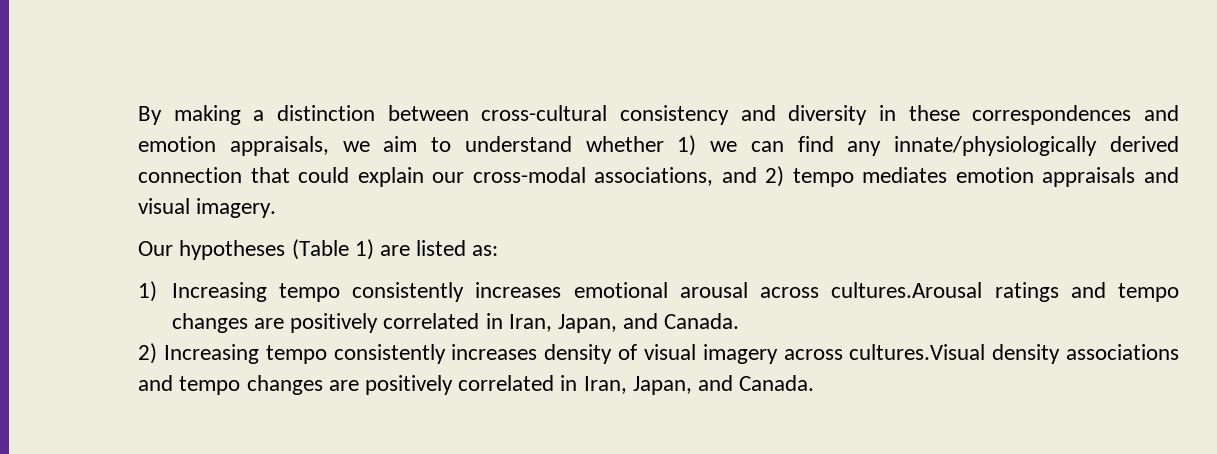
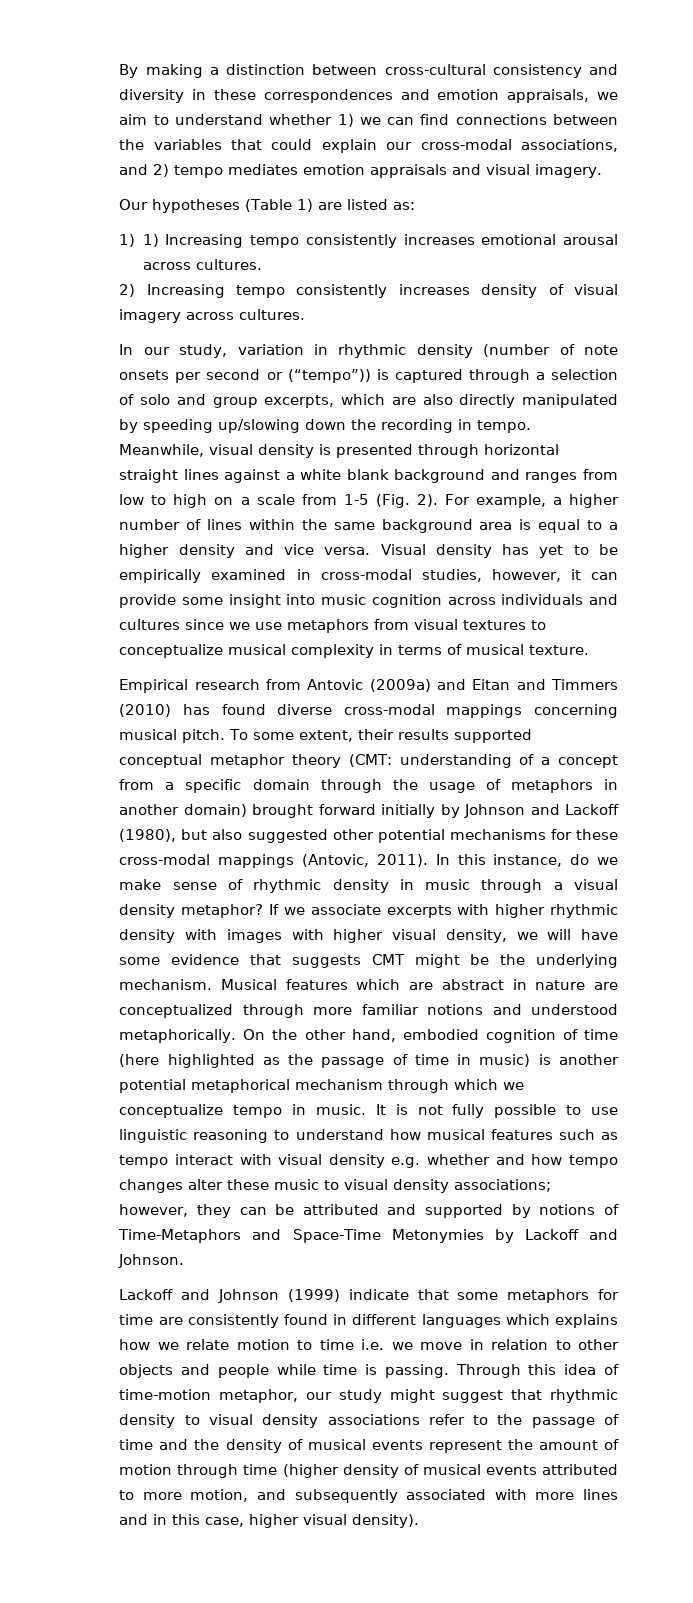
[847,136,1179,156] [138,167,243,183] any innate/physiologically derived connection -> [455,114,619,125] [119,139,222,150] connections between the variables
(158, 291) none -> [142,234,159,247] 1)
[831,282,1179,302] [171,313,740,333] cultures.Arousal ratings and tempo changes are positively correlated in Iran, Japan, and Canada. -> [195,259,262,270] cultures.
[849,344,1179,364] [138,375,815,395] cultures.Visual density associations and tempo changes are positively correlated in Iran, Japan, and Canada. -> [239,309,306,320] [119,344,618,358] [119,369,618,383] [119,394,619,408] [119,419,532,433] [119,444,560,458] [119,469,618,483] [119,494,619,508] [119,519,618,533] [119,544,618,558] [119,569,618,583] [119,594,619,608] [119,619,547,633] [119,644,590,658] [119,679,619,693] [119,704,618,718] [119,729,533,743] [119,754,618,768] [119,779,618,793] [119,804,620,818] [119,829,619,843] [119,854,619,868] [119,879,619,893] [119,904,619,918] [119,929,619,943] [119,954,619,968] [119,979,619,990] [119,1004,618,1018] [119,1029,619,1043] [119,1054,619,1068] [119,1079,525,1093] [119,1104,619,1118] [119,1129,619,1143] [119,1154,618,1168] [119,1179,552,1193] [119,1204,619,1218] [118,1229,618,1243] [118,1254,185,1268] [119,1289,620,1303] [119,1314,618,1328] [119,1339,620,1350] [119,1364,619,1378] [119,1389,618,1403] [119,1414,620,1428] [119,1439,620,1453] [119,1464,619,1478] [119,1489,618,1503] [119,1514,420,1528] cultures. // In our study, variation in rhythmic density (number of note onsets per second or (“tempo”)) is captured through a selection of solo and group excerpts, which are also directly manipulated by speeding up/slowing down the recording in tempo. Meanwhile, visual density is presented through horizontal straight lines against a white blank background and ranges from low to high on a scale from 1-5 (Fig. 2). For example, a higher number of lines within the same background area is equal to a higher density and vice versa. Visual density has yet to be empirically examined in cross-modal studies, however, it can provide some insight into music cognition across individuals and cultures since we use metaphors from visual textures to conceptualize musical complexity in terms of musical texture. // Empirical research from Antovic (2009a) and Eitan and Timmers (2010) has found diverse cross-modal mappings concerning musical pitch. To some extent, their results supported conceptual metaphor theory (CMT: understanding of a concept from a specific domain through the usage of metaphors in another domain) brought forward initially by Johnson and Lackoff (1980), but also suggested other potential mechanisms for these cross-modal mappings (Antovic, 2011). In this instance, do we make sense of rhythmic density in music through a visual density metaphor? If we associate excerpts with higher rhythmic density with images with higher visual density, we will have some evidence that suggests CMT might be the underlying mechanism. Musical features which are abstract in nature are conceptualized through more familiar notions and understood metaphorically. On the other hand, embodied cognition of time (here highlighted as the passage of time in music) is another potential metaphorical mechanism through which we conceptualize tempo in music. It is not fully possible to use linguistic reasoning to understand how musical features such as tempo interact with visual density e.g. whether and how tempo changes alter these music to visual density associations; however, they can be attributed and supported by notions of Time-Metaphors and Space-Time Metonymies by Lackoff and Johnson. // Lackoff and Johnson (1999) indicate that some metaphors for time are consistently found in different languages which explains how we relate motion to time i.e. we move in relation to other objects and people while time is passing. Through this idea of time-motion metaphor, our study might suggest that rhythmic density to visual density associations refer to the passage of time and the density of musical events represent the amount of motion through time (higher density of musical events attributed to more motion, and subsequently associated with more lines and in this case, higher visual density).

